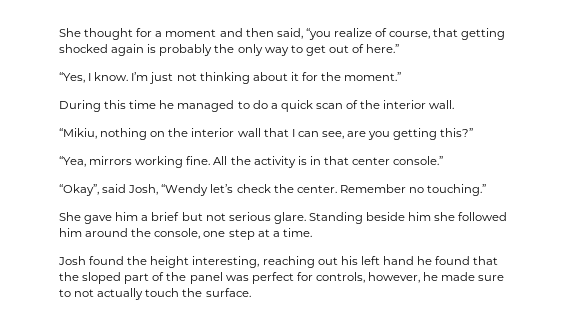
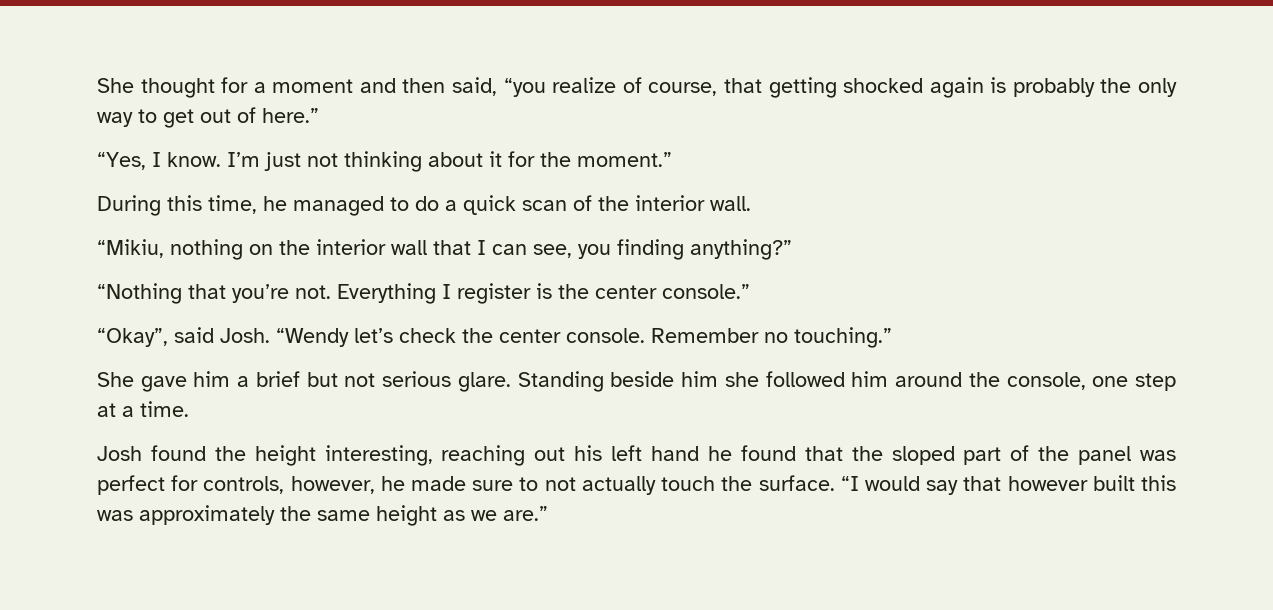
[129,100,157,109] time -> [208,195,257,214] time,
[347,128,474,140] [59,156,349,168] are you getting this?” // “Yea, mirrors working fine. All the activity is in that -> [578,239,792,260] [97,283,589,304] you finding anything?” // “Nothing that you’re not. Everything I register is the
[128,184,159,195] Josh, -> [220,328,270,343] Josh.
[296,185,337,193] center. -> [499,328,645,343] center console.
(251, 292) none -> [840,475,1176,495] [97,505,548,526] “I would say that however built this was approximately the same height as we are.”

